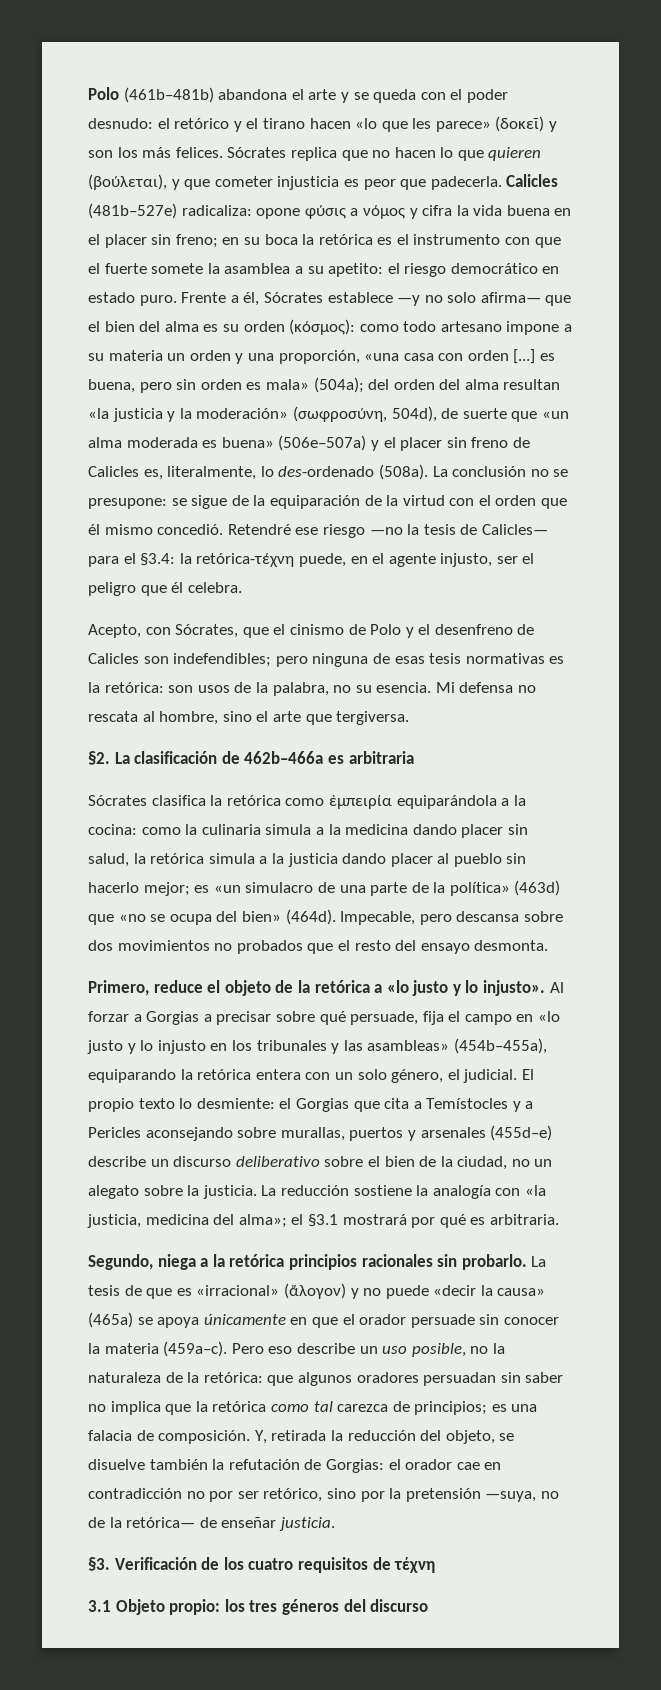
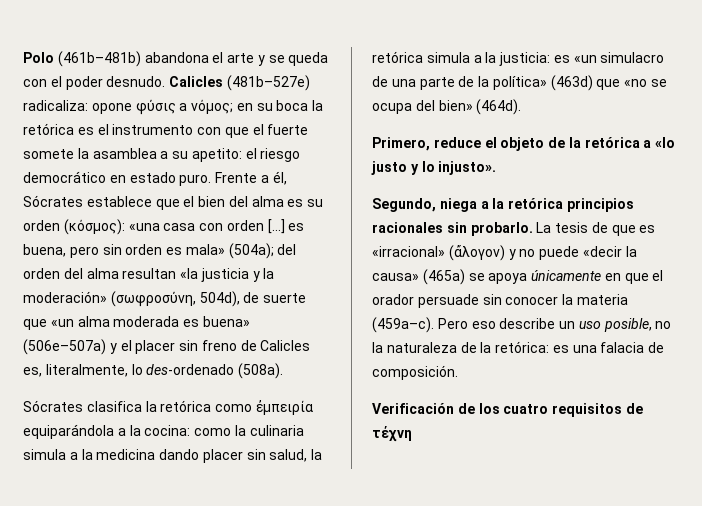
[88,116,558,132] [88,147,542,161] [88,174,502,190] desnudo: el retórico y el tirano hacen «lo que les parece» (δοκεῖ) y son los más felices. Sócrates replica que no hacen lo que quieren (βούλεται), y que cometer injusticia es peor que padecerla. -> [106,76,166,87] desnudo.
[362,205,572,219] [88,234,218,248] νόμος y cifra la vida buena en el placer sin freno; -> [191,99,234,114] νόμος;
[397,292,541,306] —y no solo afirma— -> (152, 201) none
[359,321,573,335] [88,350,360,364] como todo artesano impone a su materia un orden y una proporción, -> (125, 227) none
[432,466,569,477] [88,495,568,509] [88,524,548,538] [88,553,535,567] [88,582,242,596] [88,624,535,638] [88,653,565,667] [88,682,537,696] [88,711,410,725] [88,751,414,765] La conclusión no se presupone: se sigue de la equiparación de la virtud con el orden que él mismo concedió. Retendré ese riesgo —no la tesis de Calicles— para el §3.4: la retórica-τέχνη puede, en el agente injusto, ser el peligro que él celebra. // Acepto, con Sócrates, que el cinismo de Polo y el desenfreno de Calicles son indefendibles; pero ninguna de esas tesis normativas es la retórica: son usos de la palabra, no su esencia. Mi defensa no rescata al hombre, sino el arte que tergiversa. // §2. La clasificación de 462b–466a es arbitraria -> (284, 371) none
[287,853,527,867] [88,882,190,896] justicia dando placer al pueblo sin hacerlo mejor; -> [499,52,551,66] justicia:
[340,911,563,925] [88,940,549,954] Impecable, pero descansa sobre dos movimientos no probados que el resto del ensayo desmonta. -> (522, 107) none
[549,982,564,993] [88,1011,561,1025] [87,1038,547,1054] [88,1069,534,1083] [88,1098,534,1112] [88,1125,553,1141] [88,1156,553,1170] [88,1185,546,1199] [87,1214,559,1228] Al forzar a Gorgias a precisar sobre qué persuade, fija el campo en «lo justo y lo injusto en los tribunales y las asambleas» (454b–455a), equiparando la retórica entera con un solo género, el judicial. El propio texto lo desmiente: el Gorgias que cita a Temístocles y a Pericles aconsejando sobre murallas, puertos y arsenales (455d–e) describe un discurso deliberativo sobre el bien de la ciudad, no un alegato sobre la justicia. La reducción sostiene la analogía con «la justicia, medicina del alma»; el §3.1 mostrará por qué es arbitraria. -> (497, 168) none
[267,1372,564,1386] [88,1401,488,1415] que algunos oradores persuadan sin saber no implica que la retórica como tal carezca de principios; -> (550, 347) none
[254,1430,515,1444] [88,1459,502,1473] [88,1488,559,1502] [88,1517,335,1531] [88,1557,110,1571] Y, retirada la reducción del objeto, se disuelve también la refutación de Gorgias: el orador cae en contradicción no por ser retórico, sino por la pretensión —suya, no de la retórica— de enseñar justicia. // §3. -> (458, 372) //
[88,1599,429,1615] // 3.1 Objeto propio: los tres géneros del discurso -> (412, 434) none

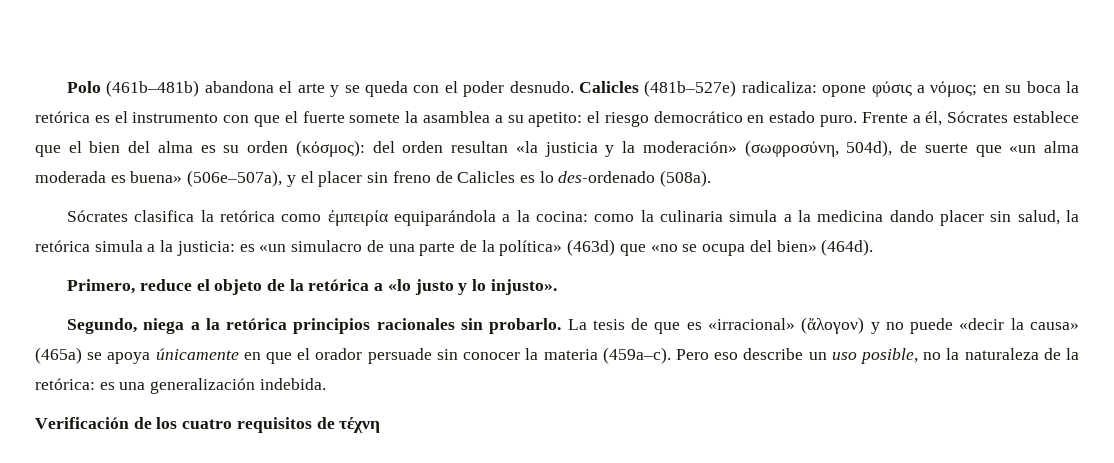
[128,219,305,234] [23,243,297,259] [23,268,119,279] «una casa con orden [...] es buena, pero sin orden es mala» (504a); del orden del alma -> [372,141,444,153] del orden
[23,339,106,355] (506e–507a) -> [187,170,283,187] (506e–507a),
[23,364,128,377] es, literalmente, -> [519,175,535,183] es
[600,342,665,353] [372,365,458,380] falacia de composición. -> [150,378,326,394] generalización indebida.

